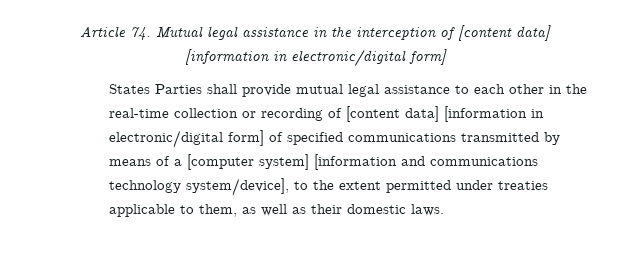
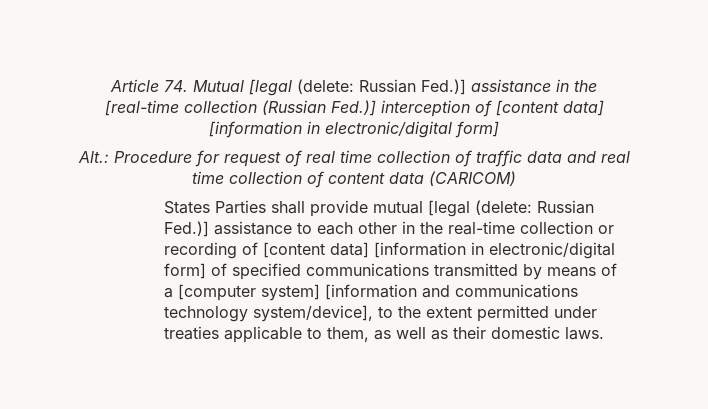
[207,26,352,40] legal assistance in the -> [249,79,597,96] [104,100,376,116] [legal (delete: Russian Fed.)] assistance in the [real-time collection (Russian Fed.)]
(447, 57) none -> [77,150,630,167] [192,171,516,188] // Alt.: Procedure for request of real time collection of traffic data and real time collection of content data (CARICOM)
[347,84,379,97] legal -> [427,200,594,217] [163,221,209,237] [legal (delete: Russian Fed.)]

